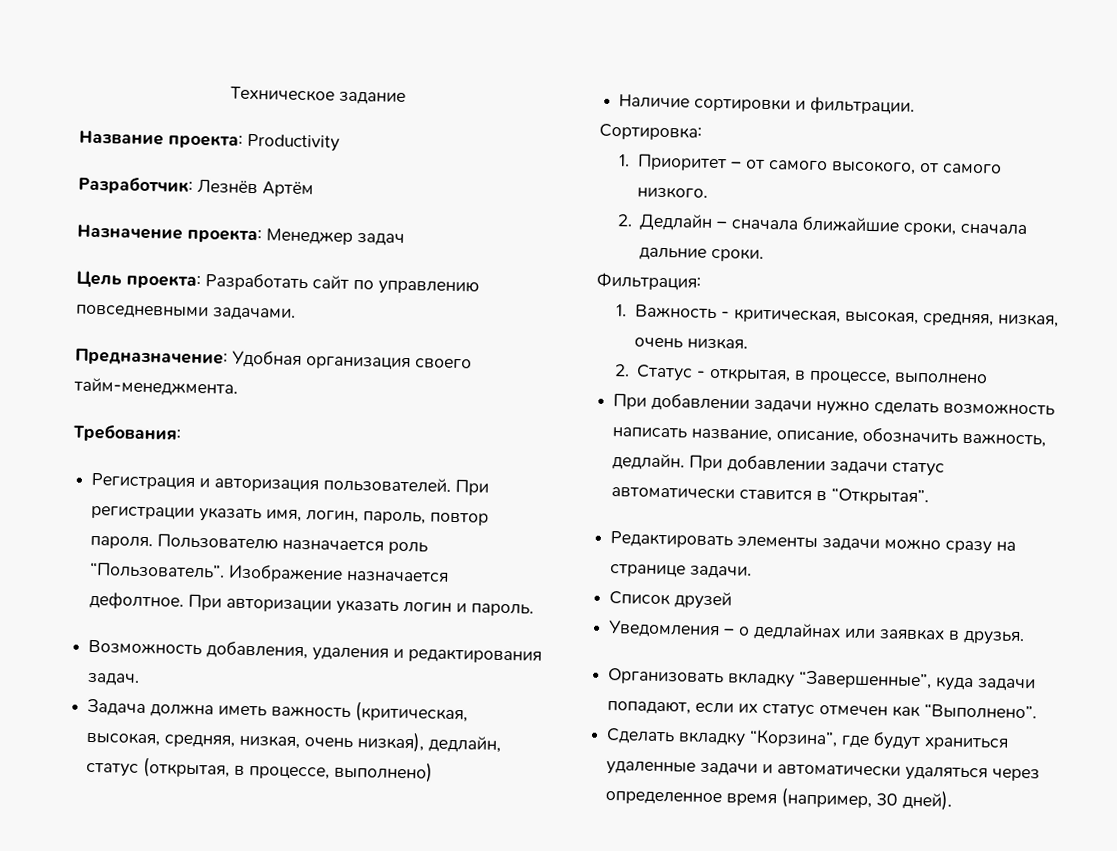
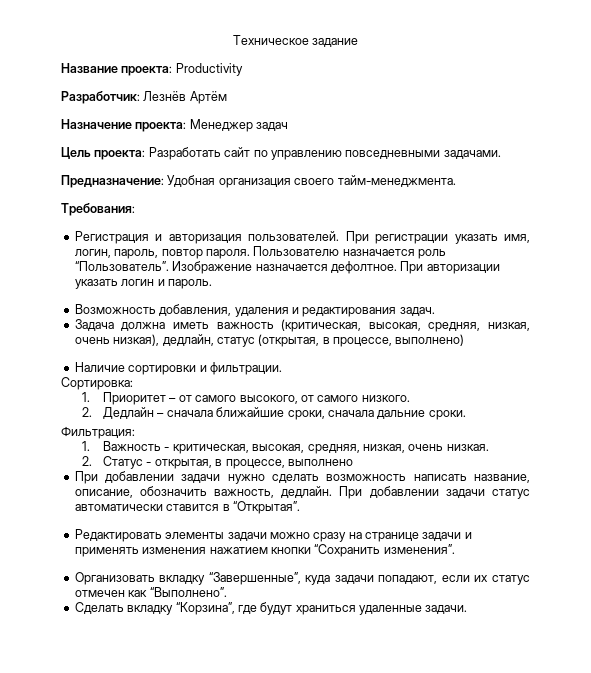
[690,565,753,579] [609,591,733,610] [608,620,1026,646] задачи. // Список друзей // Уведомления – о дедлайнах или заявках в друзья. -> [422,532,472,541] [74,544,455,557] задачи и применять изменения нажатием кнопки “Сохранить изменения”.
[700,762,1041,782] [605,787,953,811] задачи и автоматически удаляться через определенное время (например, 30 дней). -> [425,605,468,614] задачи.

